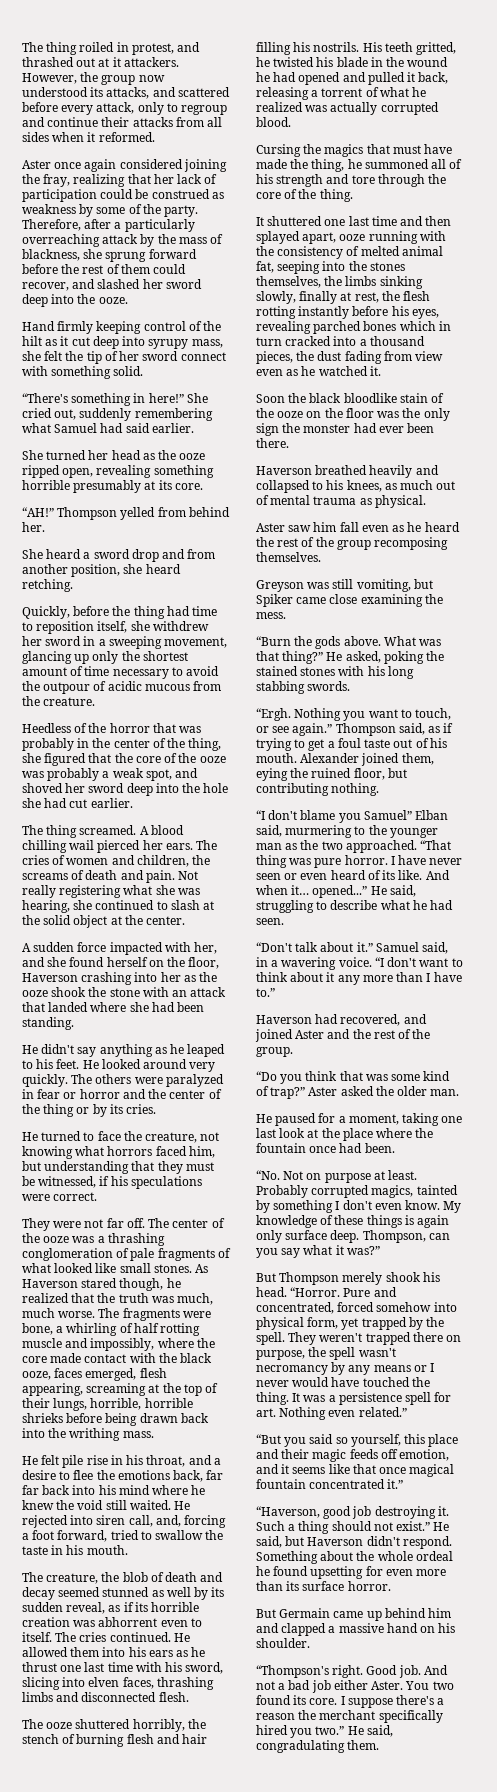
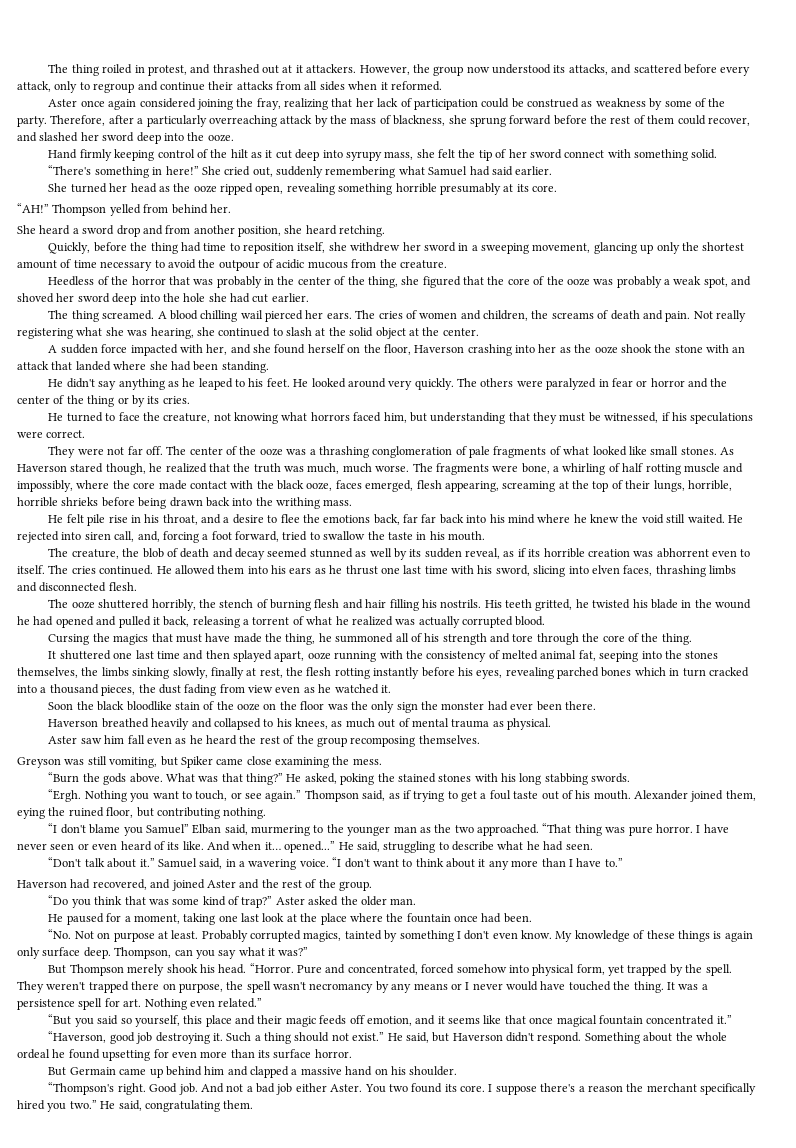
[256,1740,345,1753] congradulating -> [144,1100,220,1112] congratulating

